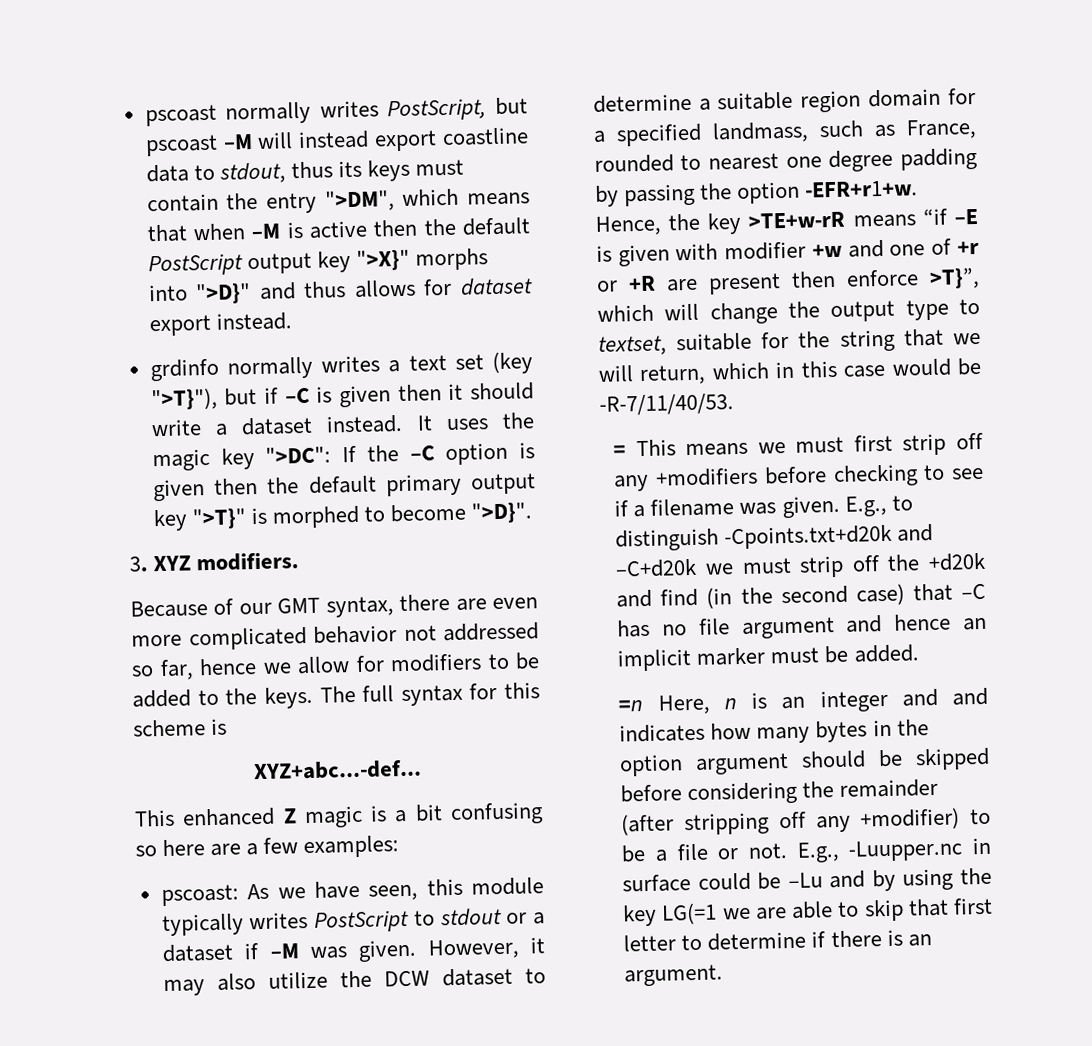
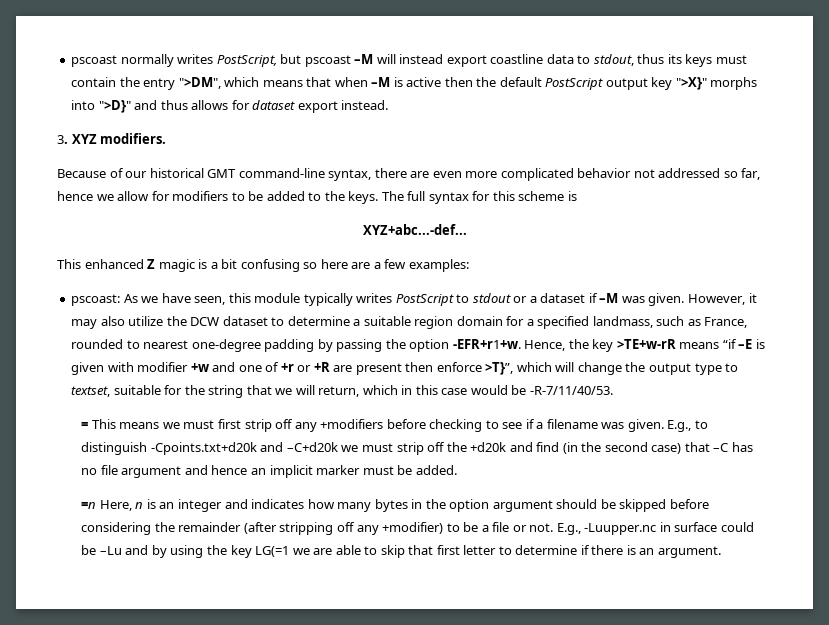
[149,351,533,382] [150,382,534,411] [150,412,535,437] [151,442,535,472] [152,473,536,502] [152,502,533,532] // grdinfo normally writes a text set (key ">T}"), but if –C is given then it should write a dataset instead. It uses the magic key ">DC": If the –C option is given then the default primary output key ">T}" is morphed to become ">D}". -> (389, 105) none
[277,597,321,614] GMT -> [149,168,325,178] historical GMT command-line
[785,149,894,173] one degree -> [191,339,261,352] one-degree
[952,687,988,706] and -> (248, 504) none

